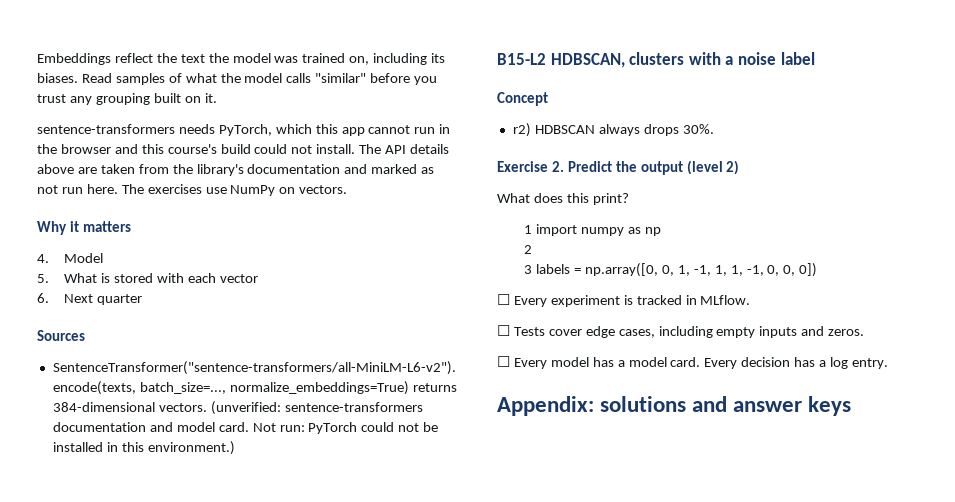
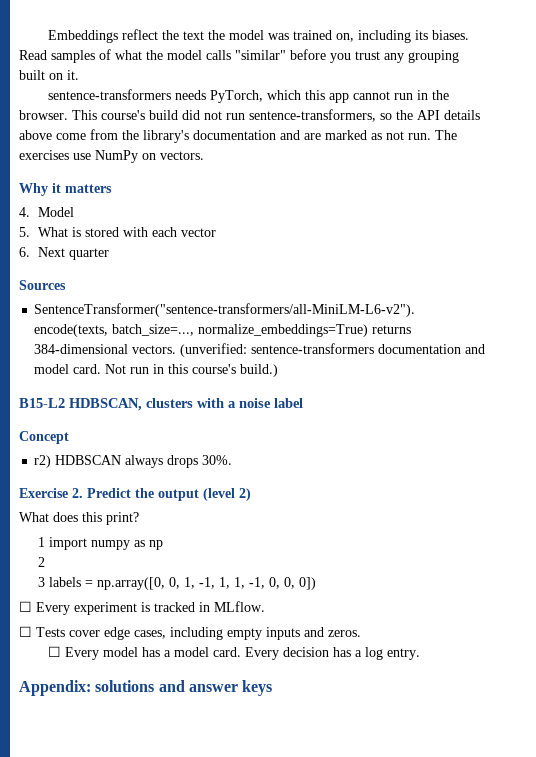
[60,144,382,154] browser and this course's build could not install. The -> [19,109,413,122] browser. This course's build did not run sentence-transformers, so the
[77,164,135,174] are taken -> [56,133,86,140] come
(368, 169) none -> [304,133,321,140] are
[61,184,118,194] run here. -> [408,133,431,140] run.
[279,422,439,434] [52,441,235,455] run: PyTorch could not be installed in this environment.) -> [130,364,279,377] run in this course's build.)

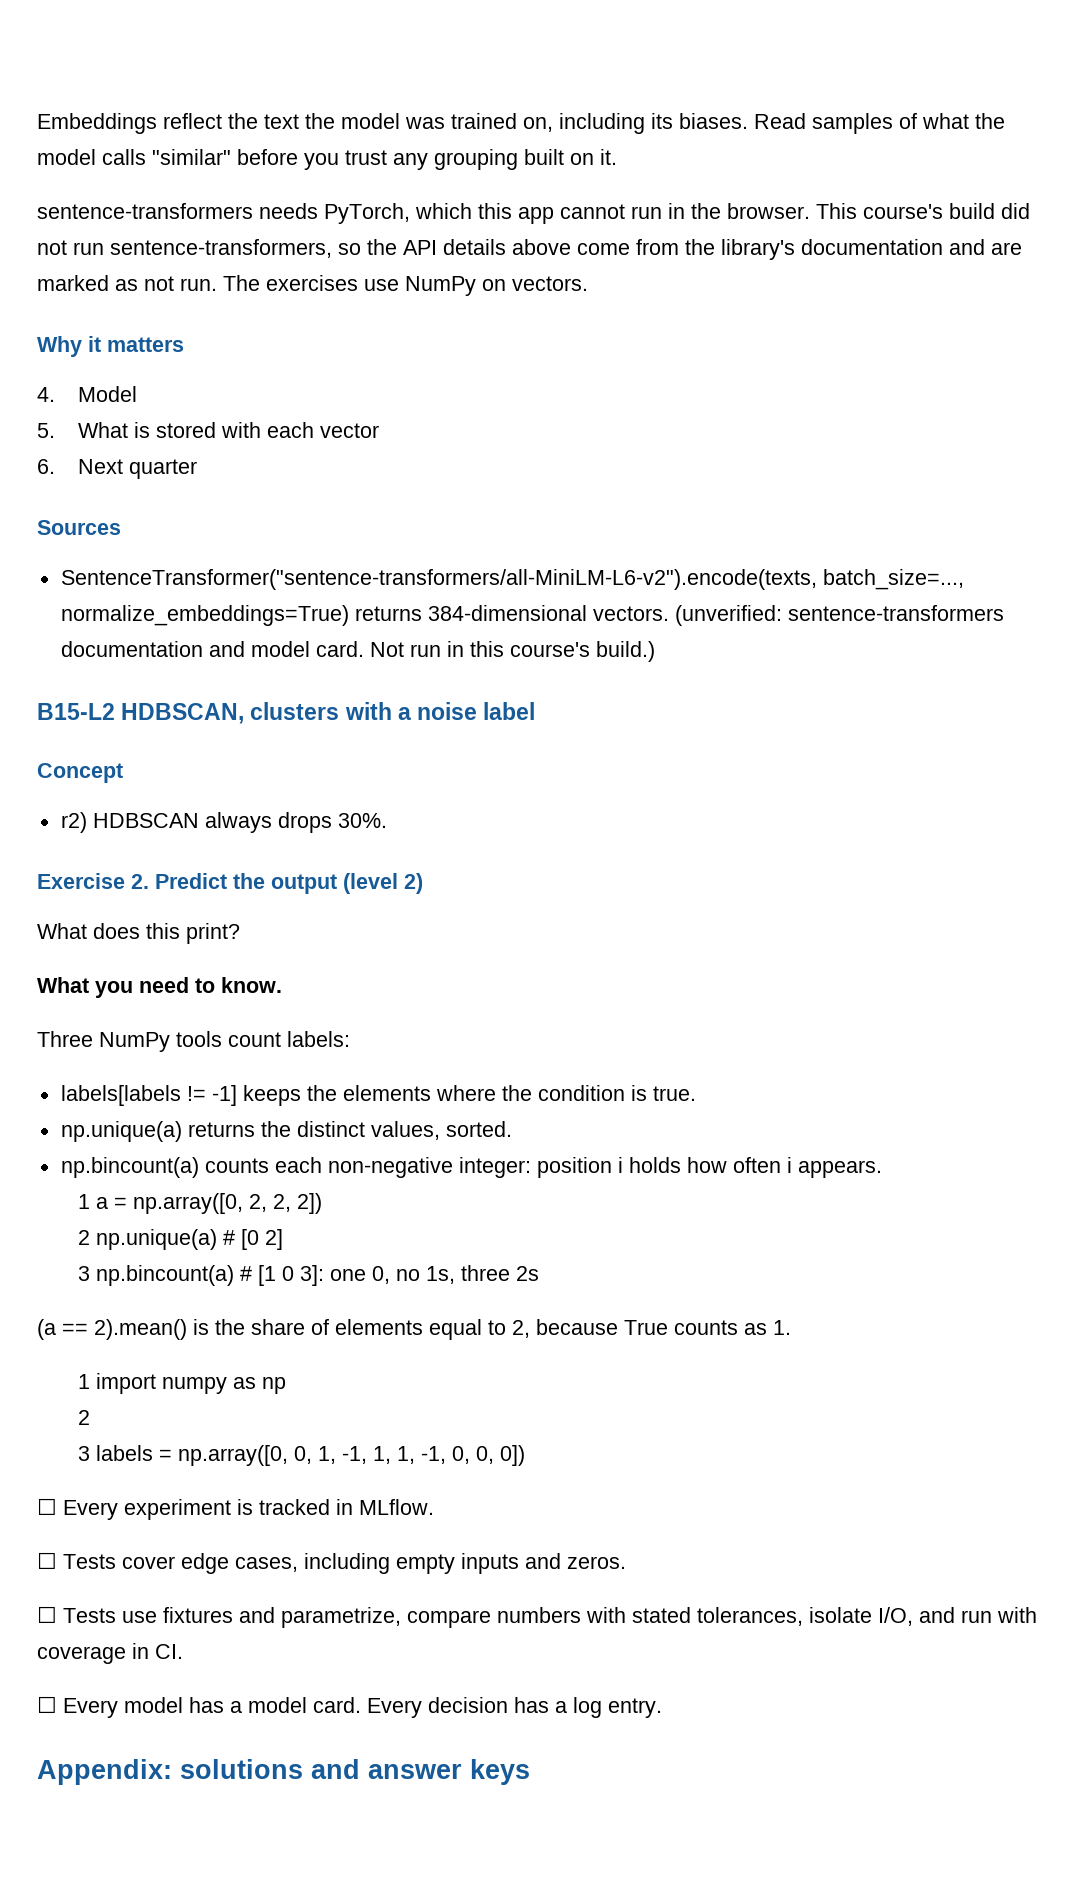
(139, 518) none -> [37,977,282,998] [37,1031,350,1052] [60,1085,696,1106] [60,1121,512,1142] [60,1157,882,1178] [78,1193,323,1214] [78,1229,284,1250] [78,1265,540,1286] [37,1319,791,1340] // What you need to know. // Three NumPy tools count labels: // labels[labels != -1] keeps the elements where the condition is true. // np.unique(a) returns the distinct values, sorted. // np.bincount(a) counts each non-negative integer: position i holds how often i appears. // 1 a = np.array([0, 2, 2, 2]) // 2 np.unique(a) # [0 2] // 3 np.bincount(a) # [1 0 3]: one 0, no 1s, three 2s // (a == 2).mean() is the share of elements equal to 2, because True counts as 1.
(361, 633) none -> [37,1606,1037,1628] [37,1643,183,1664] // ☐ Tests use fixtures and parametrize, compare numbers with stated tolerances, isolate I/O, and run with coverage in CI.

